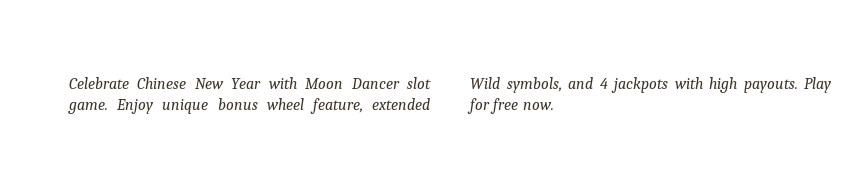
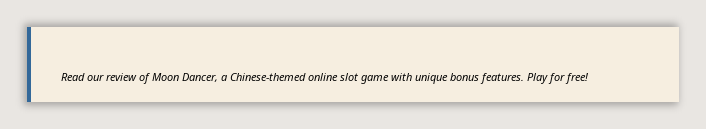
[69,77,431,89] [68,98,430,114] [470,77,831,93] [467,98,554,114] Celebrate Chinese New Year with Moon Dancer slot game. Enjoy unique bonus wheel feature, extended Wild symbols, and 4 jackpots with high payouts. Play for free now. -> [61,73,589,84] Read our review of Moon Dancer, a Chinese-themed online slot game with unique bonus features. Play for free!

